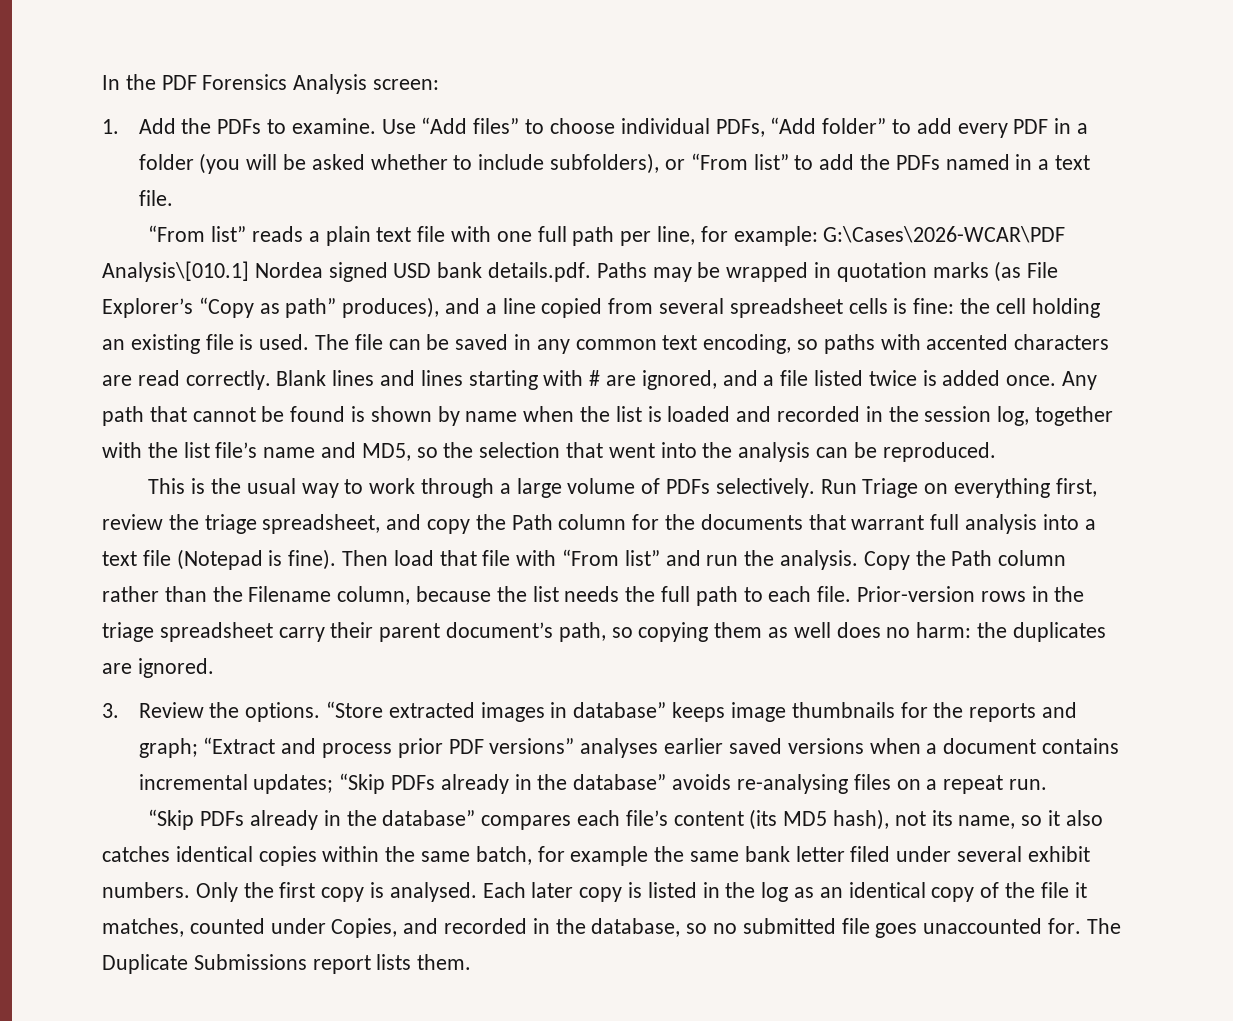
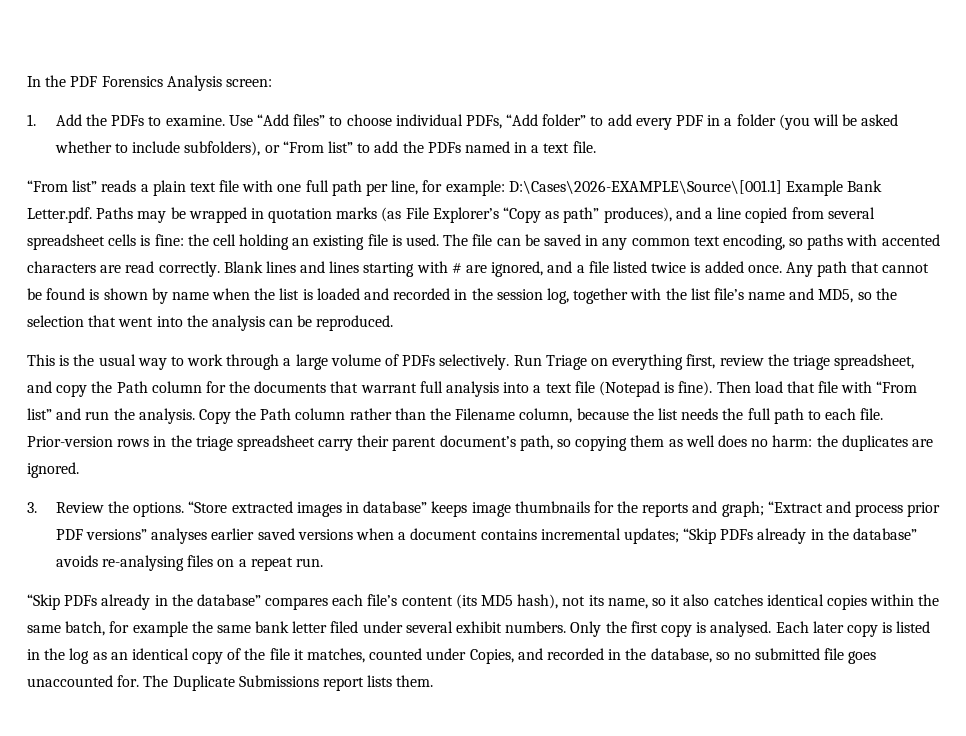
[823,226,1066,243] [102,261,592,282] G:\Cases\2026-WCAR\PDF Analysis\[010.1] Nordea signed USD bank details.pdf. -> [508,180,883,196] [27,207,92,223] D:\Cases\2026-EXAMPLE\Source\[001.1] Example Bank Letter.pdf.

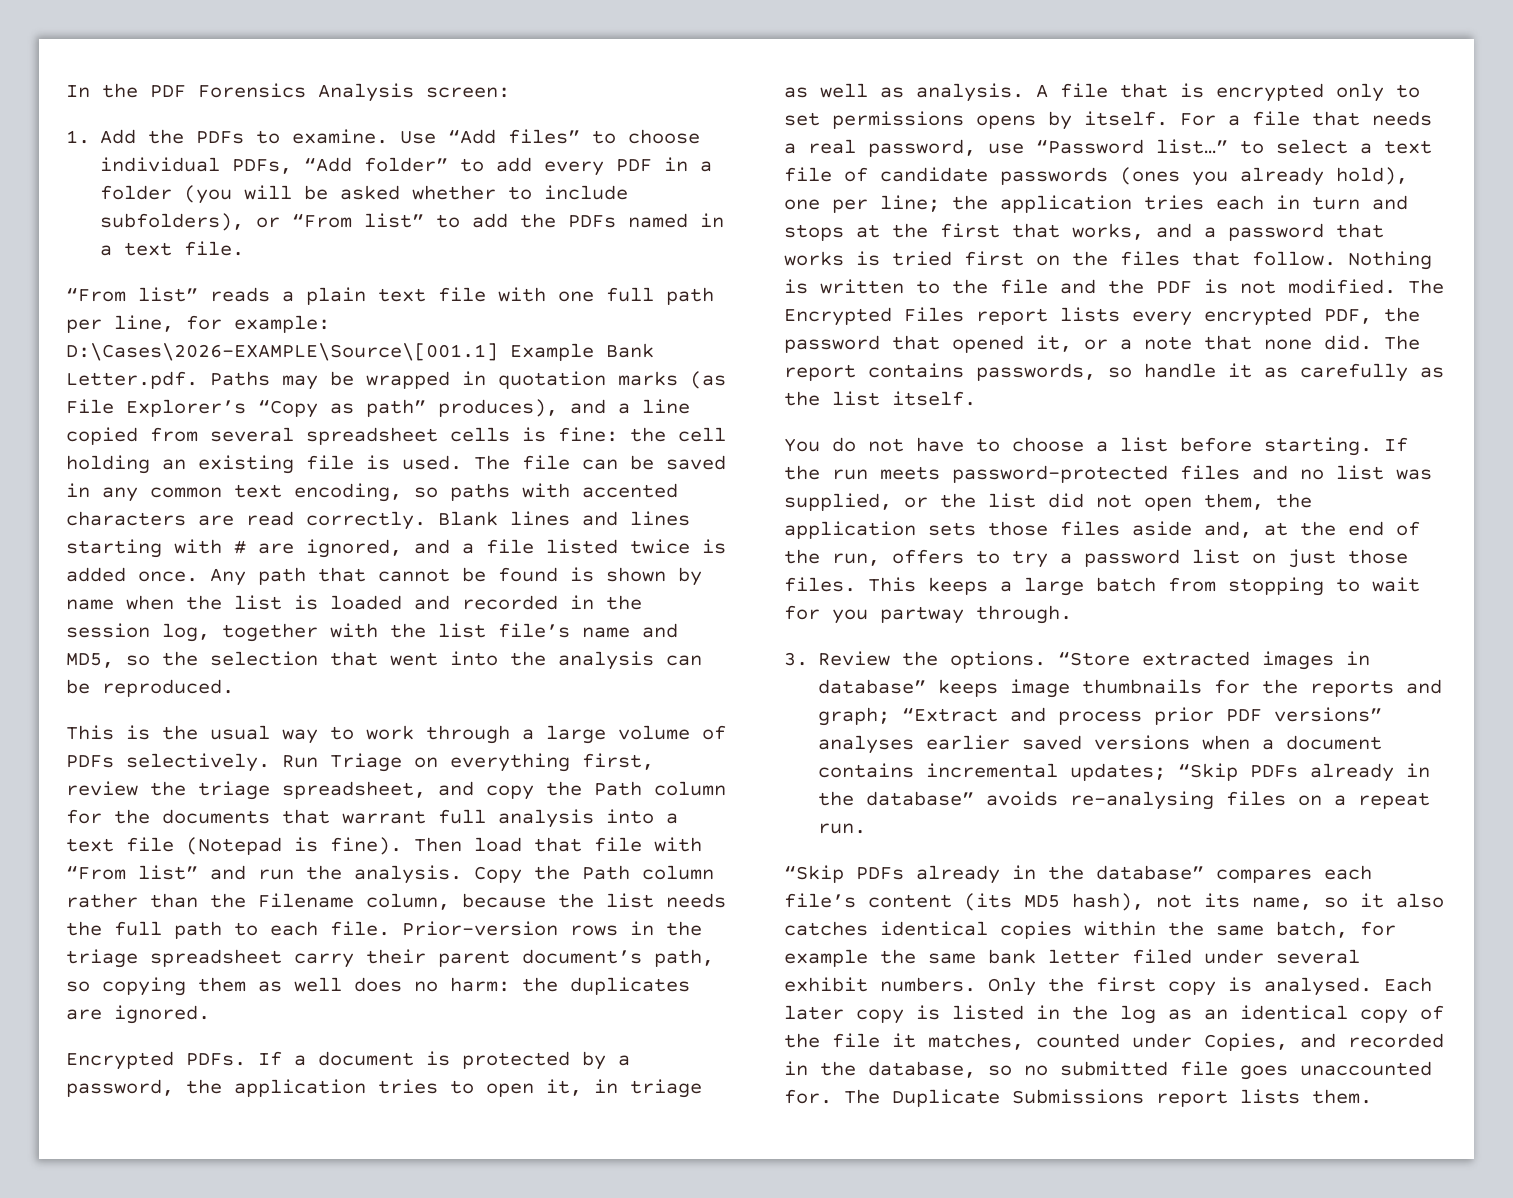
(79, 470) none -> [66,1051,630,1070] [66,1079,702,1098] [784,83,1420,102] [784,111,1432,130] [784,139,1432,157] [784,167,1408,186] [784,195,1408,213] [784,223,1384,241] [784,251,1432,270] [784,279,1444,294] [784,307,1420,326] [784,335,1420,353] [784,363,1444,382] [784,391,976,406] [784,437,1408,456] [784,465,1432,483] [784,493,1312,511] [784,521,1420,539] [784,549,1408,568] [784,577,1420,596] [784,605,1072,624] // Encrypted PDFs. If a document is protected by a password, the application tries to open it, in triage as well as analysis. A file that is encrypted only to set permissions opens by itself. For a file that needs a real password, use “Password list…” to select a text file of candidate passwords (ones you already hold), one per line; the application tries each in turn and stops at the first that works, and a password that works is tried first on the files that follow. Nothing is written to the file and the PDF is not modified. The Encrypted Files report lists every encrypted PDF, the password that opened it, or a note that none did. The report contains passwords, so handle it as carefully as the list itself. // You do not have to choose a list before starting. If the run meets password-protected files and no list was supplied, or the list did not open them, the application sets those files aside and, at the end of the run, offers to try a password list on just those files. This keeps a large batch from stopping to wait for you partway through.

